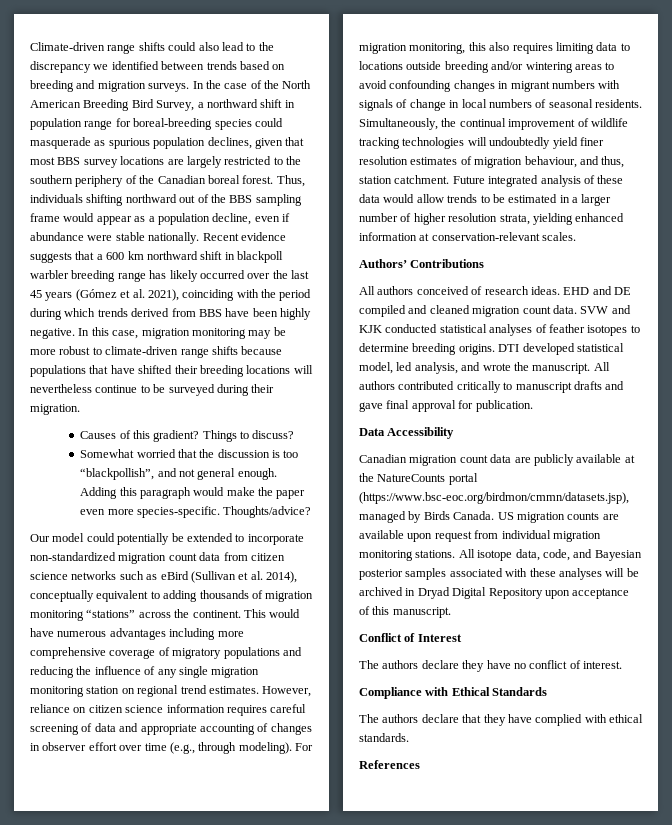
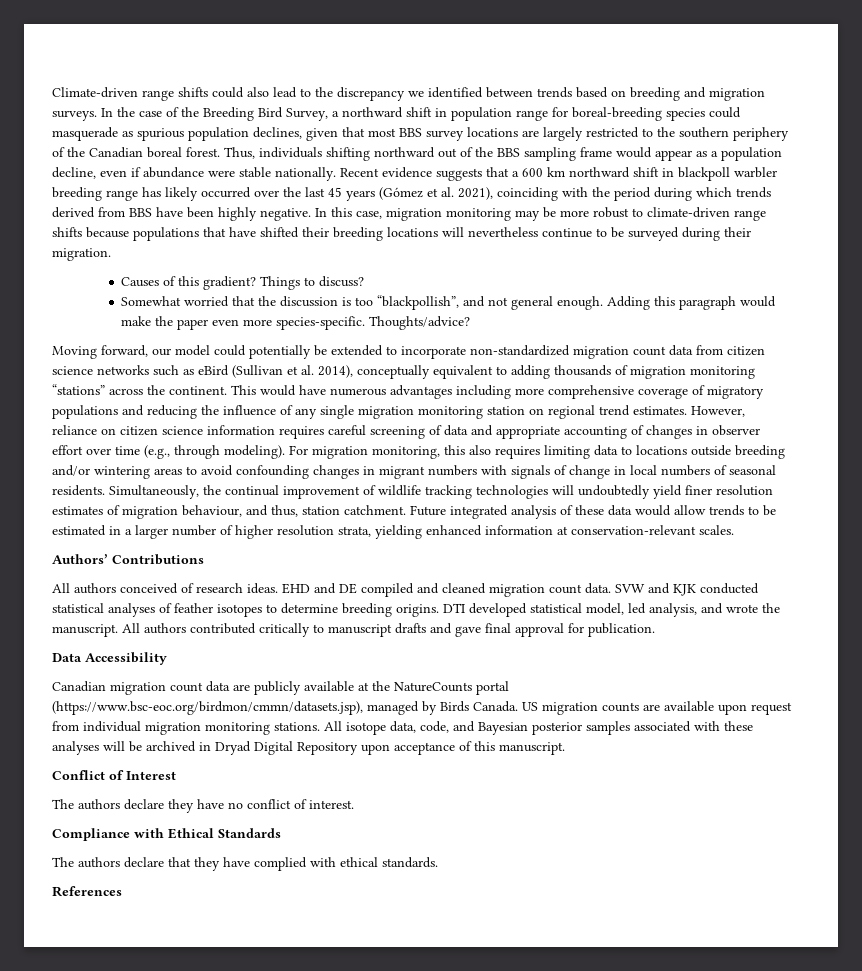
[282,80,312,89] [30,100,81,108] North American -> (199, 112) none
[30,534,50,542] Our -> [52,345,171,359] Moving forward, our

